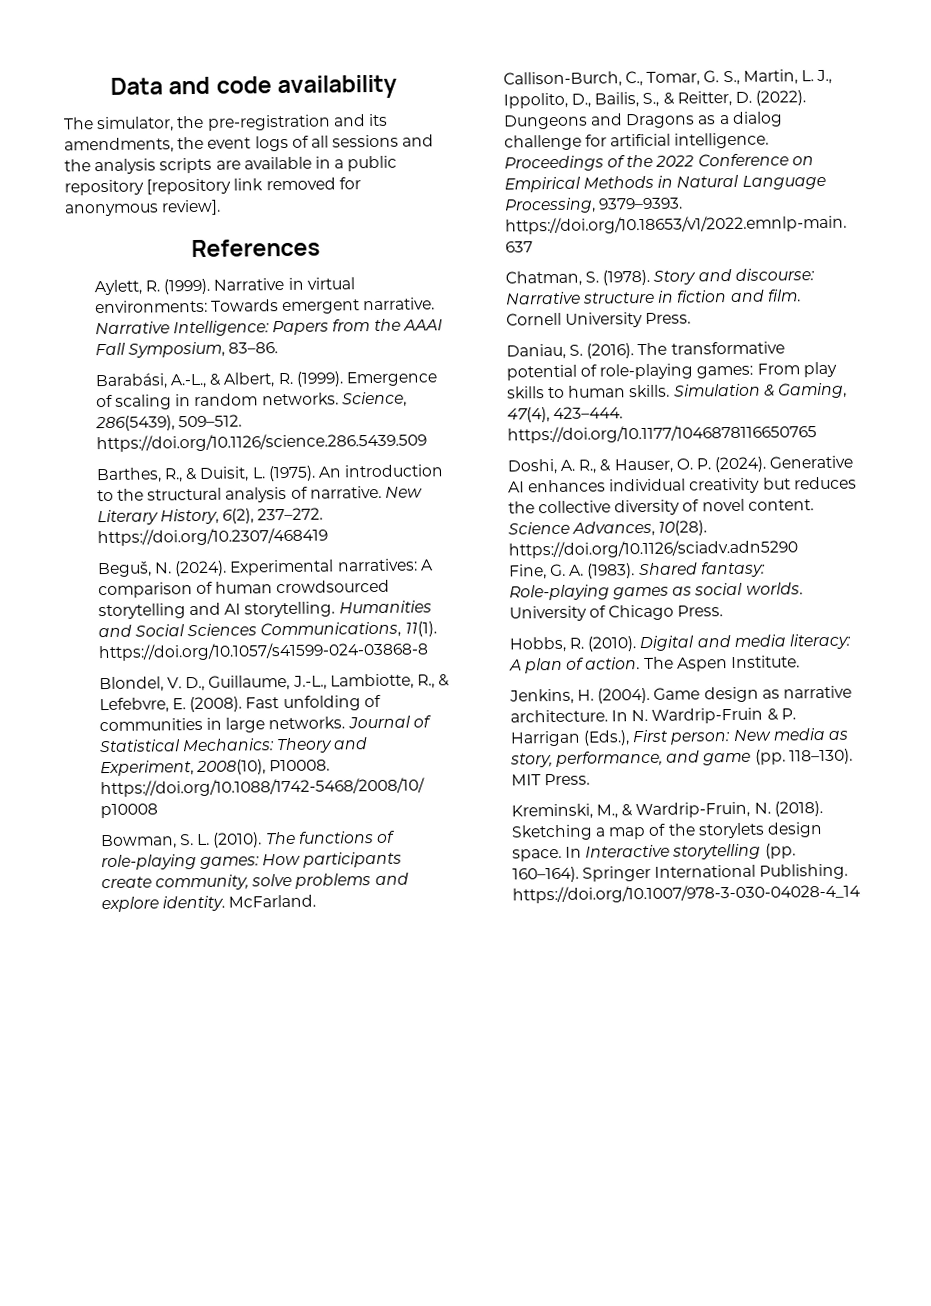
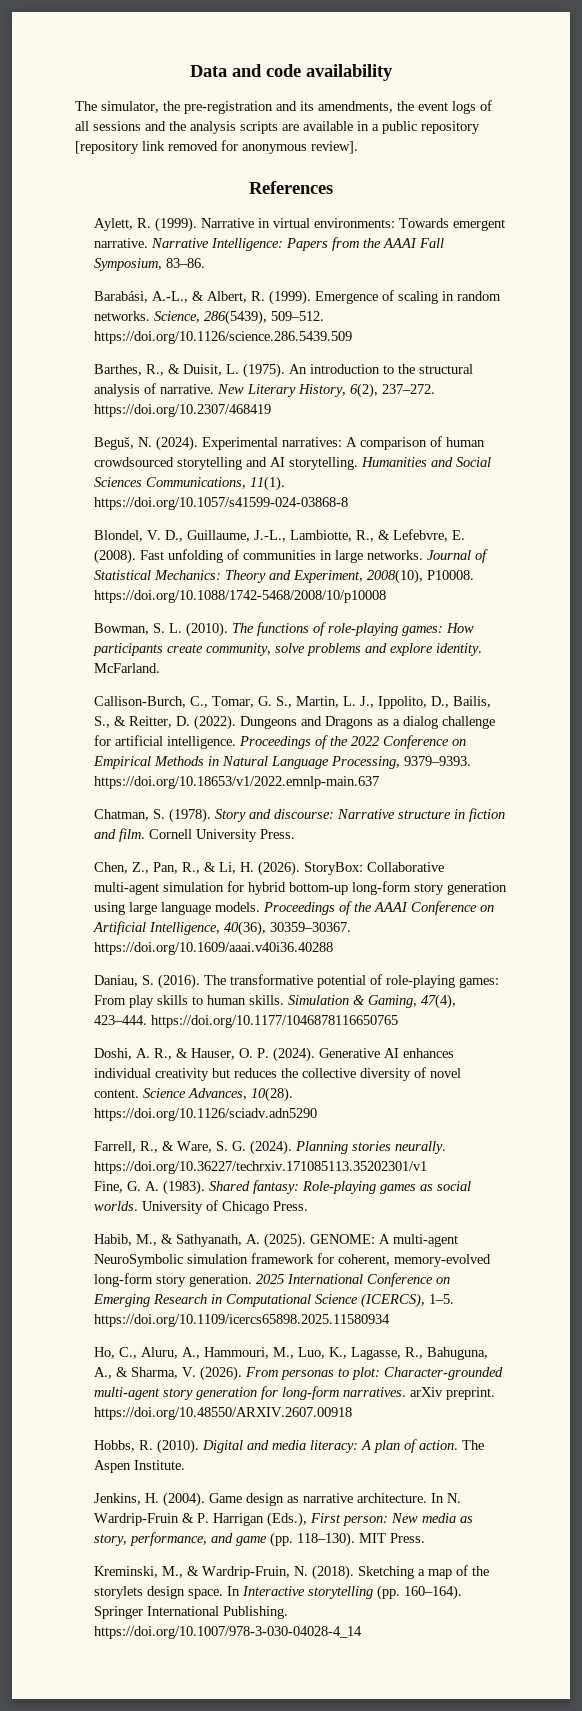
(692, 318) none -> [94,861,445,876] [94,881,508,895] [94,901,495,915] [93,921,352,936] [94,942,334,955] // Chen, Z., Pan, R., & Li, H. (2026). StoryBox: Collaborative multi-agent simulation for hybrid bottom-up long-form story generation using large language models. Proceedings of the AAAI Conference on Artificial Intelligence, 40(36), 30359–30367. https://doi.org/10.1609/aaai.v40i36.40288
(798, 549) none -> [94,1140,447,1155] [94,1161,428,1174] // Farrell, R., & Ware, S. G. (2024). Planning stories neurally. https://doi.org/10.36227/techrxiv.171085113.35202301/v1
(724, 611) none -> [94,1233,459,1248] [94,1253,492,1267] [94,1273,451,1287] [93,1293,455,1308] [94,1314,391,1327] [94,1347,489,1360] [94,1366,504,1381] [94,1386,496,1400] [94,1407,353,1420] // Habib, M., & Sathyanath, A. (2025). GENOME: A multi-agent NeuroSymbolic simulation framework for coherent, memory-evolved long-form story generation. 2025 International Conference on Emerging Research in Computational Science (ICERCS), 1–5. https://doi.org/10.1109/icercs65898.2025.11580934 // Ho, C., Aluru, A., Hammouri, M., Luo, K., Lagasse, R., Bahuguna, A., & Sharma, V. (2026). From personas to plot: Character-grounded multi-agent story generation for long-form narratives. arXiv preprint. https://doi.org/10.48550/ARXIV.2607.00918

